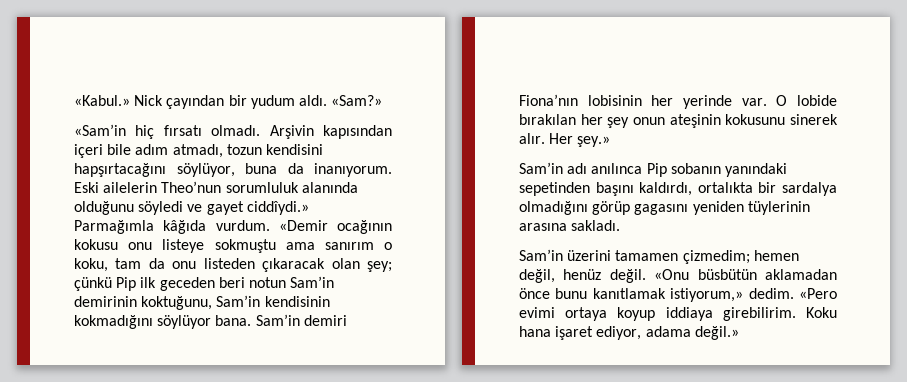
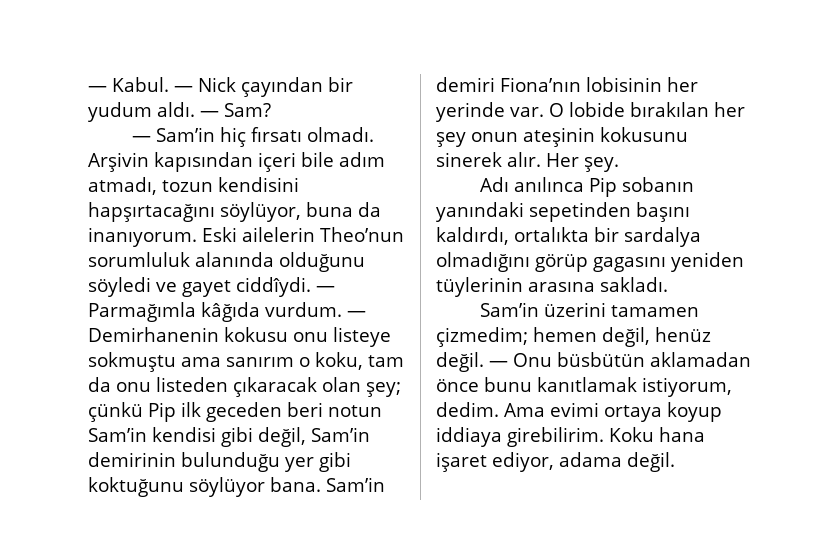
[74,95,130,106] «Kabul.» -> [88,77,193,92] — Kabul. —
[331,95,383,106] [74,124,126,136] «Sam?» // «Sam’in -> [200,103,271,117] [131,127,215,142] — Sam? // — Sam’in
[246,201,309,215] ciddîydi.» -> [236,277,335,297] ciddîydi. —
[278,220,392,234] «Demir ocağının -> [347,311,366,317] [88,327,219,342] — Demirhanenin
[74,295,330,310] [74,315,153,329] demirinin koktuğunu, Sam’in kendisinin kokmadığını -> [152,427,370,447] [88,452,351,472] [88,477,184,497] kendisi gibi değil, Sam’in demirinin bulunduğu yer gibi koktuğunu
[577,136,611,147] [519,162,588,174] şey.» // Sam’in adı -> [584,157,619,172] [479,177,509,192] şey. // Adı
[654,269,690,280] «Onu -> [489,353,552,367] — Onu
[670,288,837,302] istiyorum,» dedim. «Pero -> [642,377,732,397] [436,402,545,417] istiyorum, dedim. Ama
[694,326,739,340] değil.» -> [627,452,675,472] değil.

